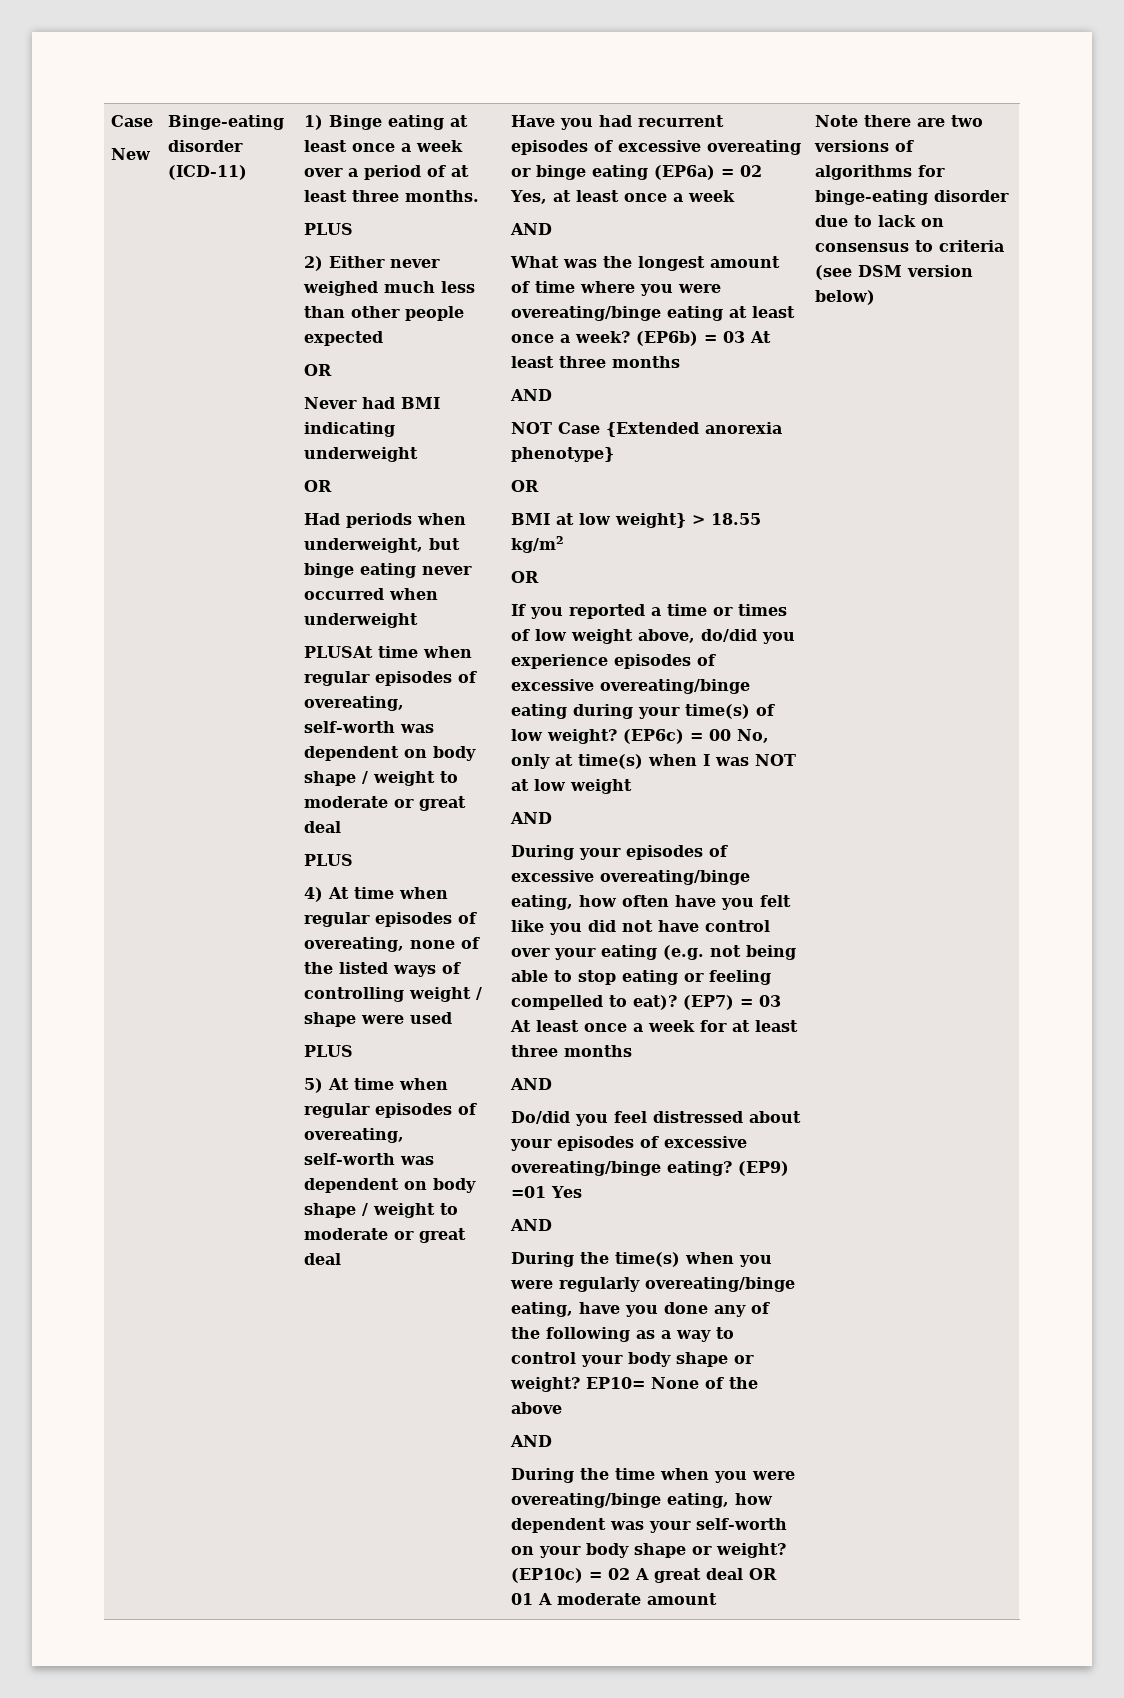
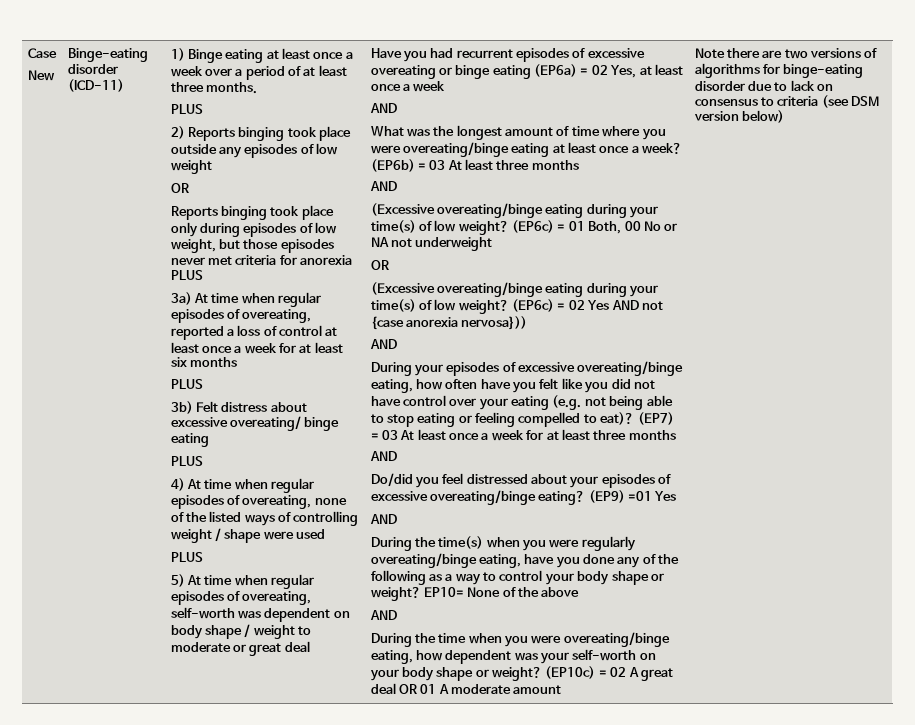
[329,256,441,268] [303,281,476,296] [304,306,465,321] [304,331,384,346] [304,364,333,376] [304,397,441,409] [304,422,396,437] [304,447,419,462] [304,480,333,492] [304,513,467,528] [304,538,461,553] [304,563,473,578] [304,588,439,600] [304,613,419,628] [304,646,473,658] [304,671,478,686] [304,696,405,711] [304,721,435,733] [304,746,477,761] [304,771,459,786] [304,796,467,811] [304,821,342,833] Either never weighed much less than other people expected // OR // Never had BMI indicating underweight // OR // Had periods when underweight, but binge eating never occurred when underweight // PLUSAt time when regular episodes of overeating, self-worth was dependent on body shape / weight to moderate or great deal -> [187,126,352,141] [170,143,339,158] [170,160,212,174] [170,183,189,193] [170,205,334,220] [170,222,338,237] [170,239,334,253] [170,255,353,265] [170,270,203,280] [170,292,322,307] [170,309,312,323] [170,325,338,340] [170,342,343,354] [170,357,237,367] [170,379,203,389] [170,401,307,414] [170,416,340,431] [170,433,209,447] Reports binging took place outside any episodes of low weight // OR // Reports binging took place only during episodes of low weight, but those episodes never met criteria for anorexia PLUS // 3a) At time when regular episodes of overeating, reported a loss of control at least once a week for at least six months // PLUS // 3b) Felt distress about excessive overeating/ binge eating
[511,422,783,437] [511,447,615,462] [511,480,540,492] [511,513,762,528] [511,536,565,553] [511,571,540,583] [511,604,788,619] [511,629,796,644] [511,654,717,669] [511,679,595,691] NOT Case {Extended anorexia phenotype} // OR // BMI at low weight} > 18.55 kg/m2 // OR // If you reported a time or times of low weight above, do/did you experience episodes of excessive -> [370,203,435,216] (Excessive
[709,729,770,743] [511,754,797,769] [511,779,633,794] 00 No, only at time(s) when I was NOT at low weight -> [568,221,678,234] [370,237,493,251] [370,260,389,270] [370,282,659,297] [370,299,663,314] [370,316,528,330] 01 Both, 00 No or NA not underweight // OR // (Excessive overeating/binge eating during your time(s) of low weight? (EP6c) = 02 Yes AND not {case anorexia nervosa}))

